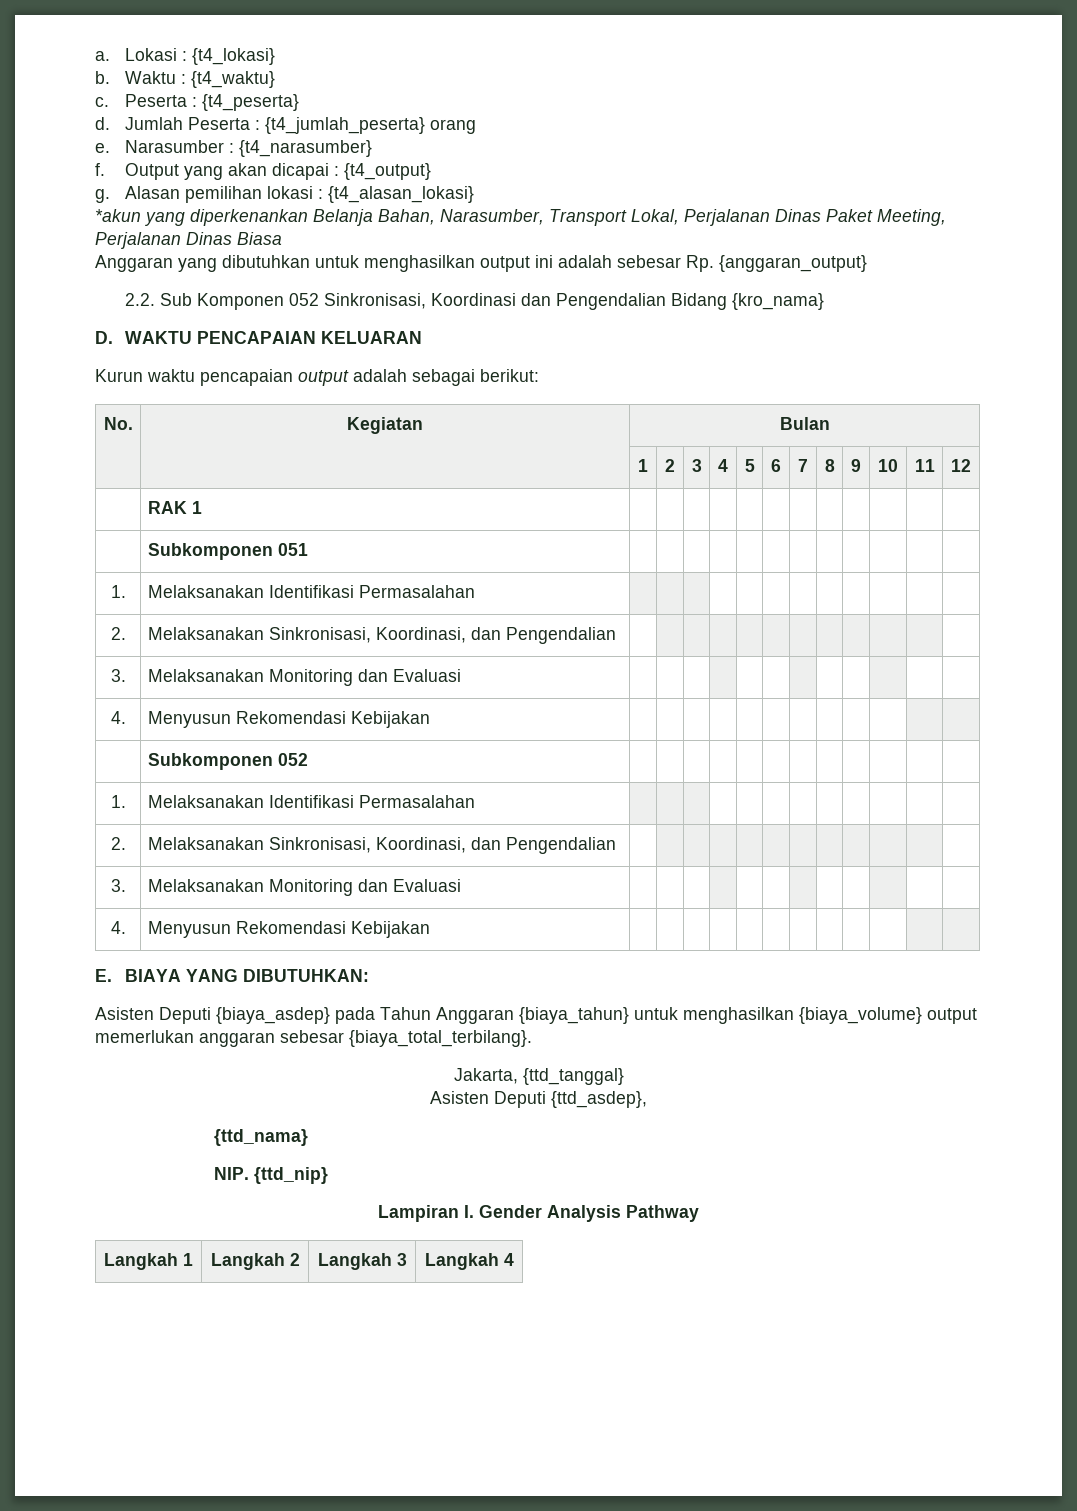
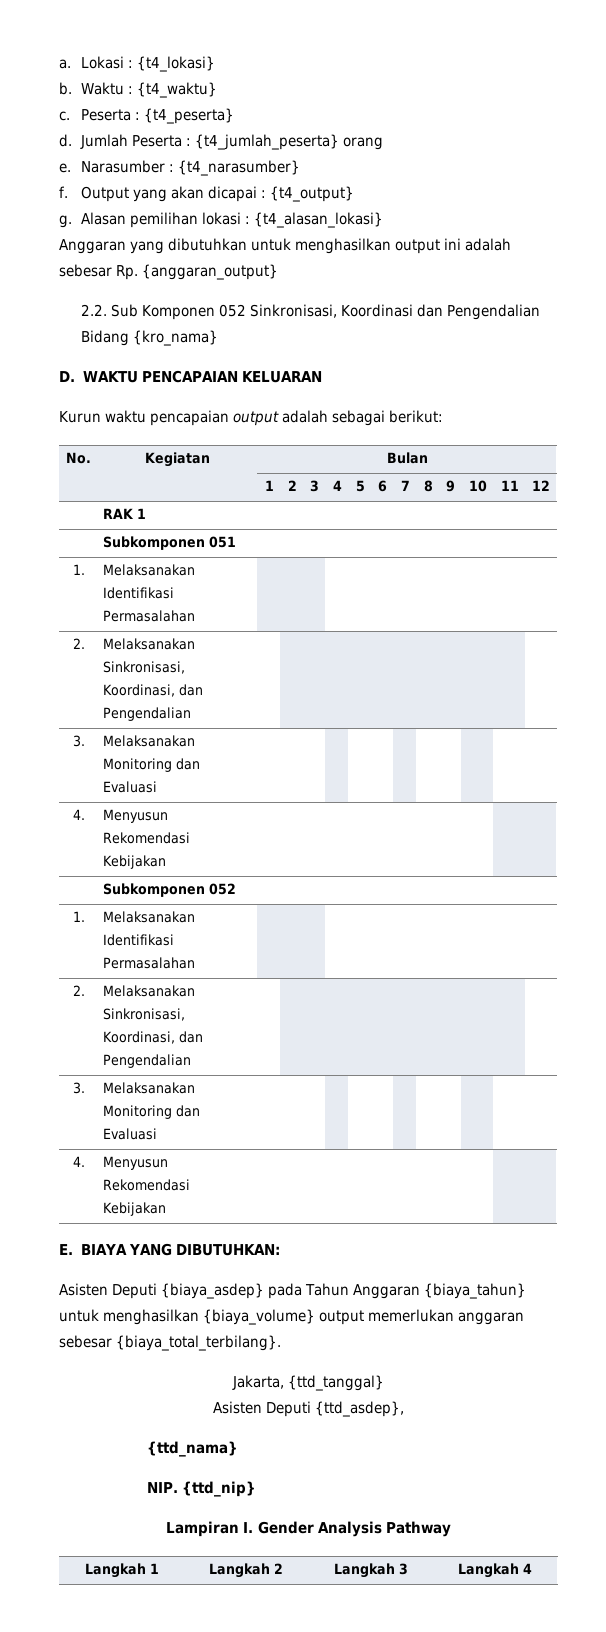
[95,209,946,226] [95,232,282,249] // *akun yang diperkenankan Belanja Bahan, Narasumber, Transport Lokal, Perjalanan Dinas Paket Meeting, Perjalanan Dinas Biasa -> (384, 220) none

